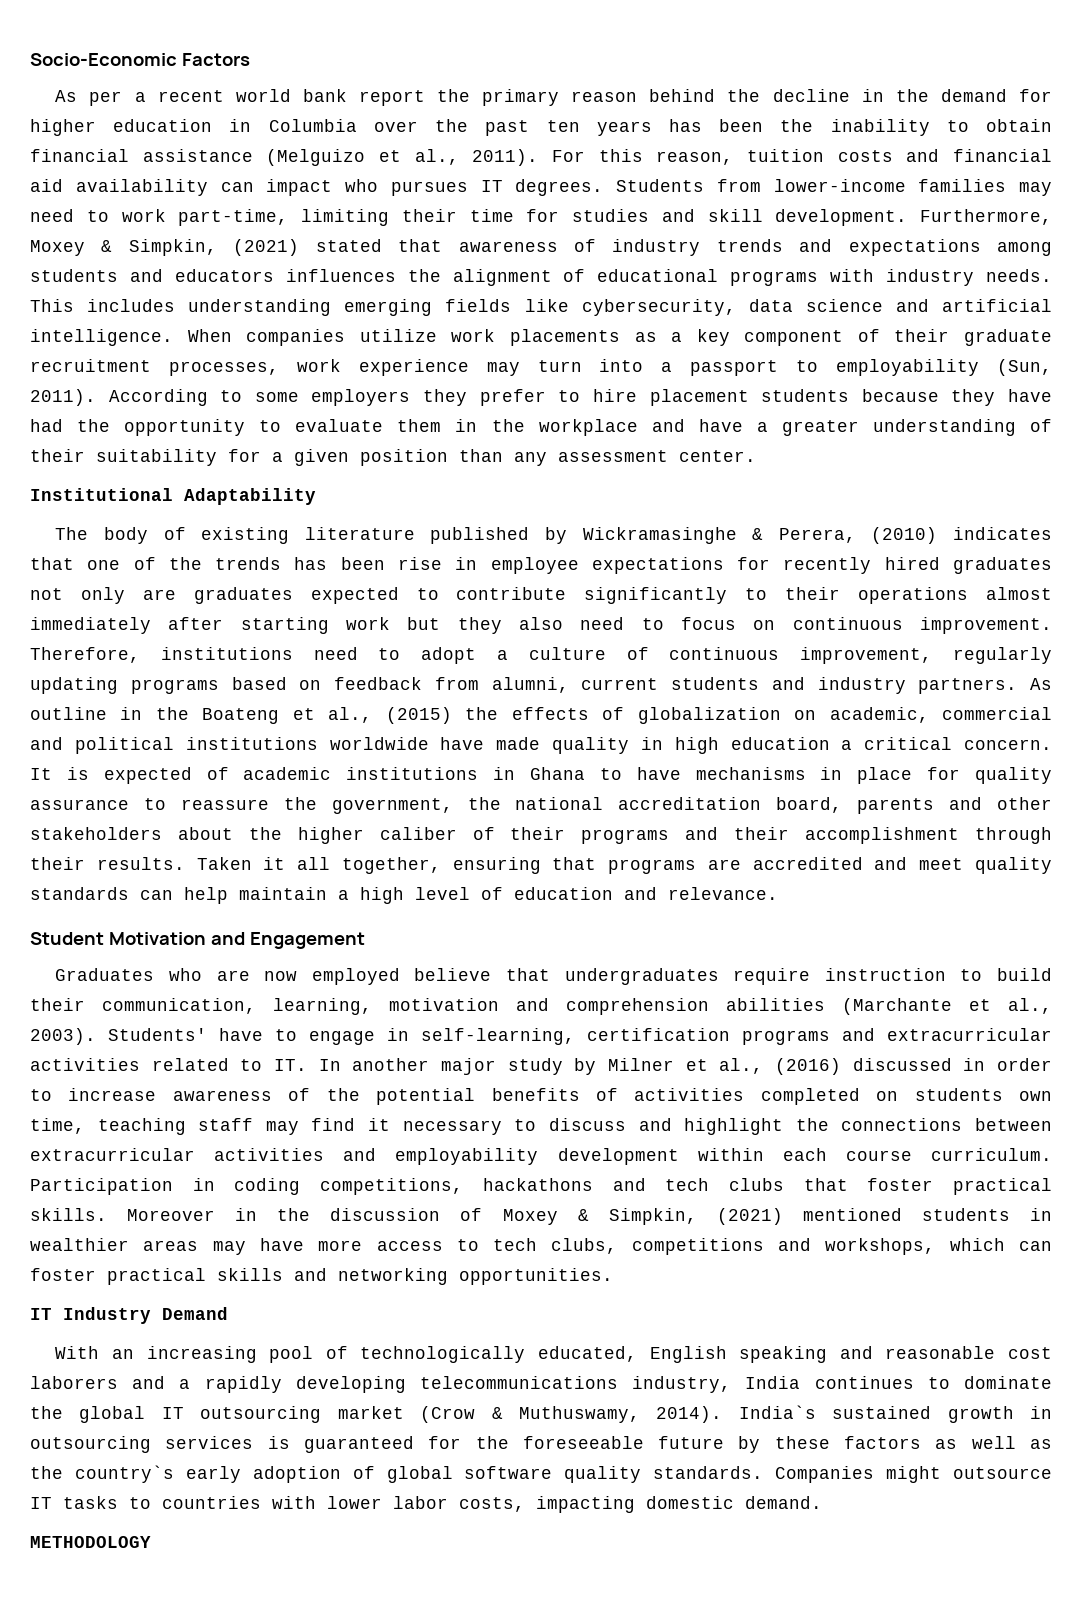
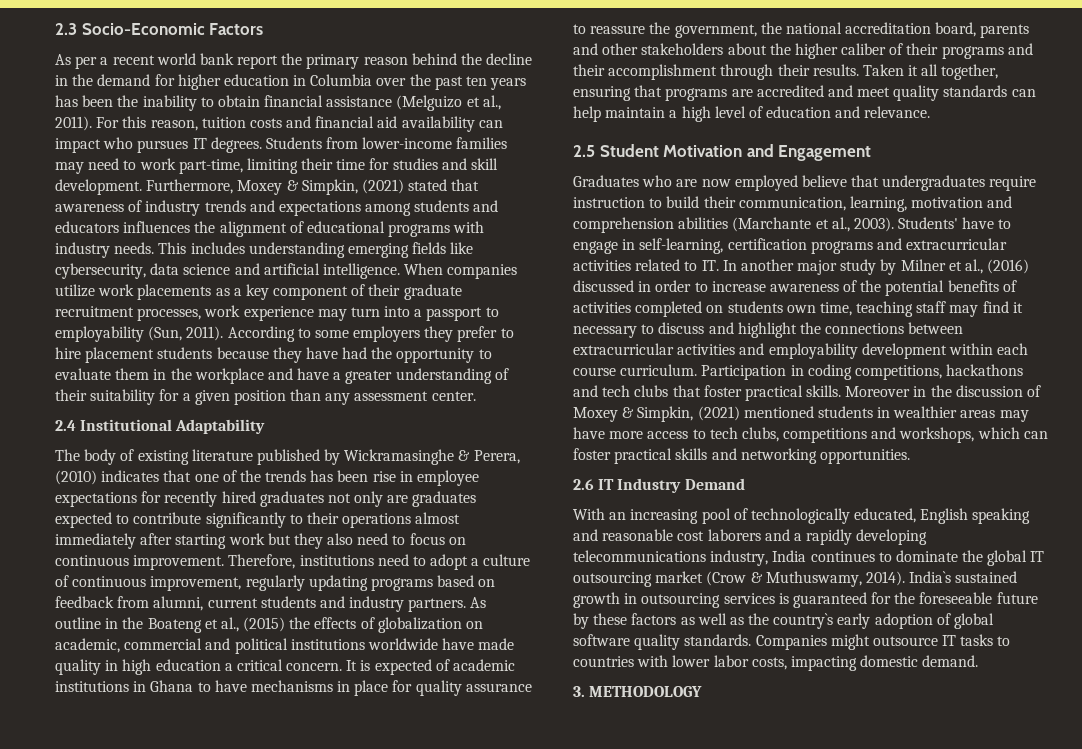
(30, 59) none -> [55,23,77,35] 2.3
(756, 456) none -> [55,420,76,431] 2.4
(778, 893) none -> [573,145,595,157] 2.5
(613, 1276) none -> [573,479,594,490] 2.6
(822, 1502) none -> [573,686,585,697] 3.

